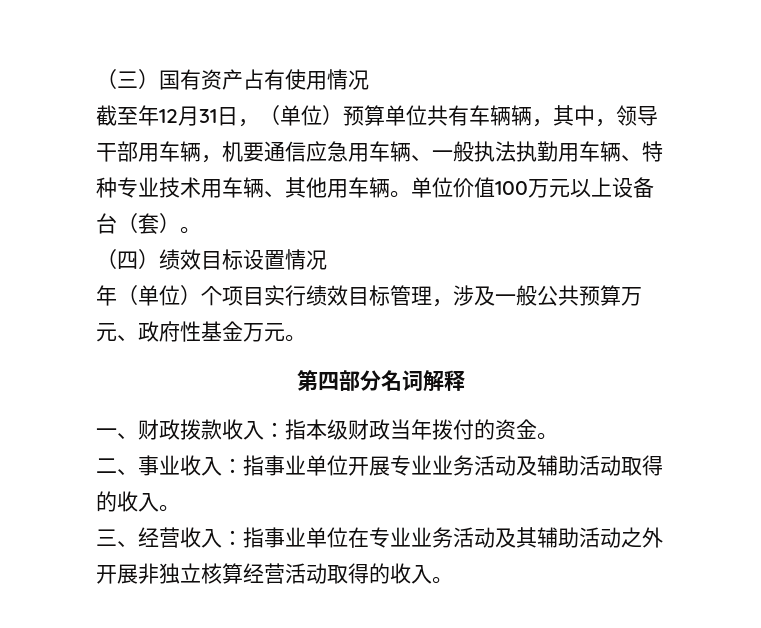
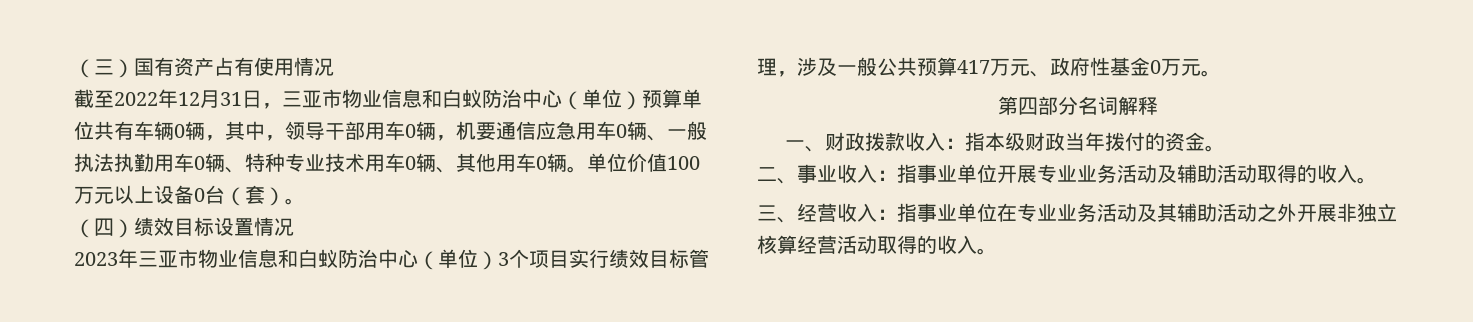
(138, 116) none -> [114,92,158,106] 2022
(259, 123) none -> [282,89,562,108] 三亚市物业信息和白蚁防治中心
(511, 115) none -> [174,124,185,138] 0
(180, 151) none -> [405,124,416,138] 0
(390, 151) none -> [616,124,627,138] 0
(600, 151) none -> [194,156,205,170] 0
(243, 187) none -> [405,156,416,170] 0
(369, 187) none -> [536,156,547,170] 0
(654, 187) none -> [194,188,205,202] 0
[96,285,201,306] 年（单位） -> [74,249,509,270] 2023年三亚市物业信息和白蚁防治中心（单位）3
(621, 295) none -> [957,60,990,74] 417
(243, 331) none -> [1150,60,1161,74] 0

